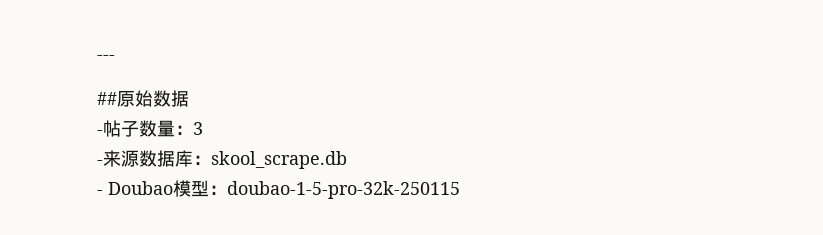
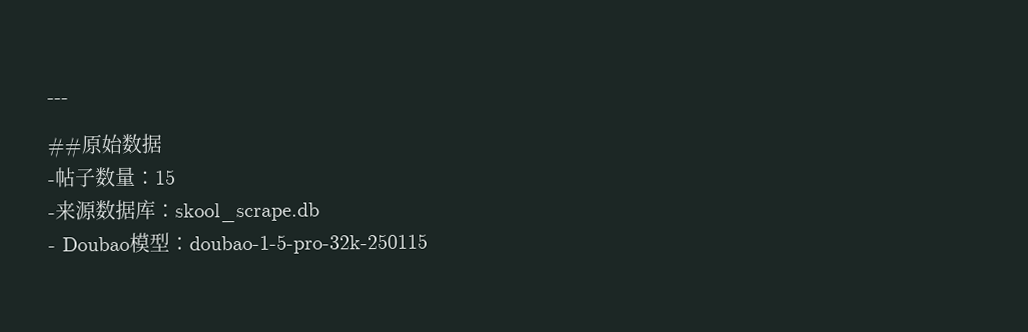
[193,122,203,135] 3 -> [155,169,176,185] 15

